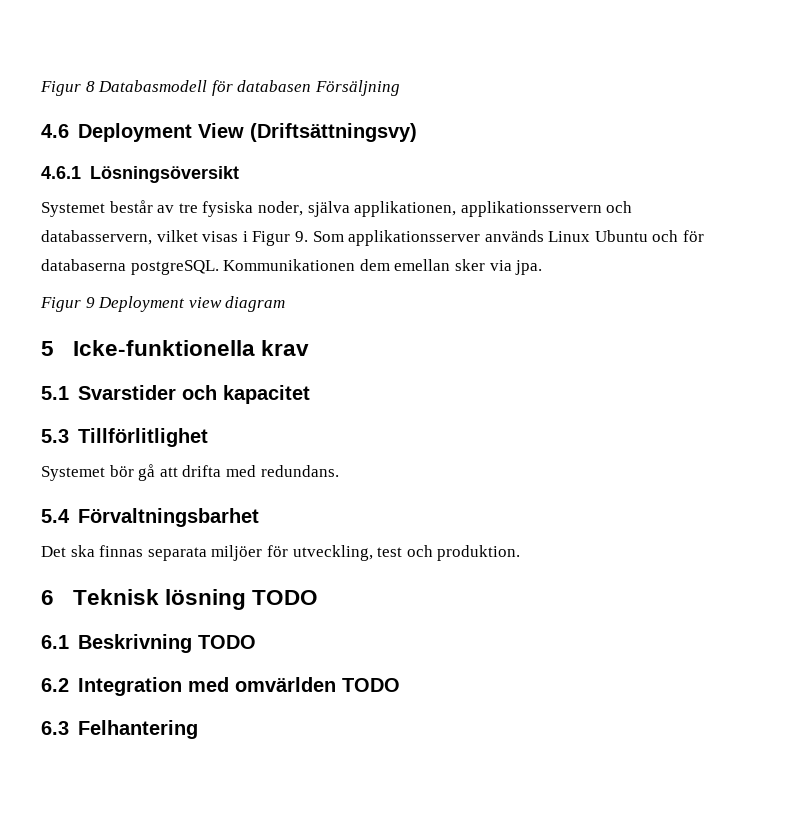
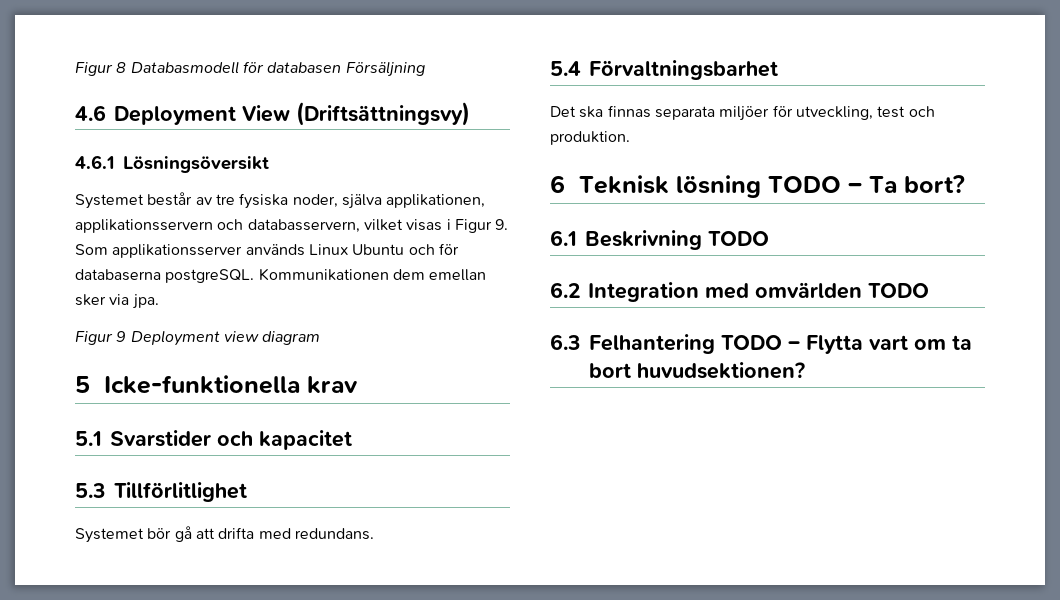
(319, 597) none -> [847,175,965,193] – Ta bort?
(198, 729) none -> [721,335,972,354] [589,362,805,379] TODO – Flytta vart om ta bort huvudsektionen?

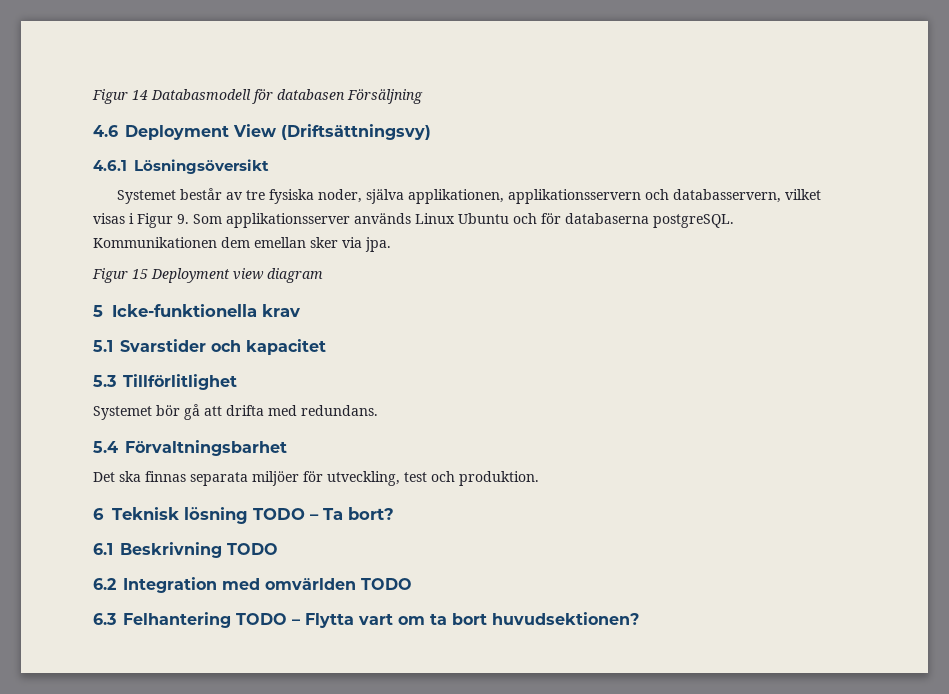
[75,62,127,76] Figur 8 -> [92,89,148,104] Figur 14
[116,331,127,342] 9 -> [132,269,148,279] 15

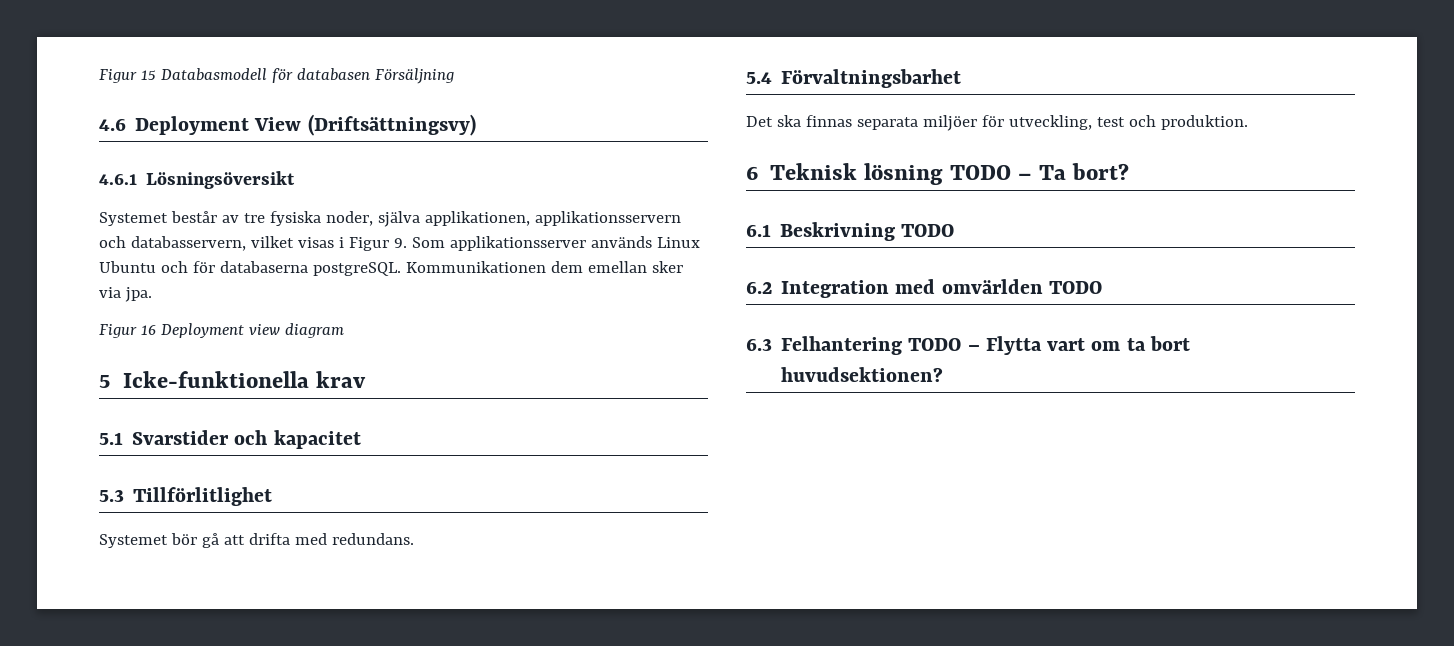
[92,89,148,104] Figur 14 -> [99,69,156,83] Figur 15
[132,269,148,279] 15 -> [140,325,156,335] 16

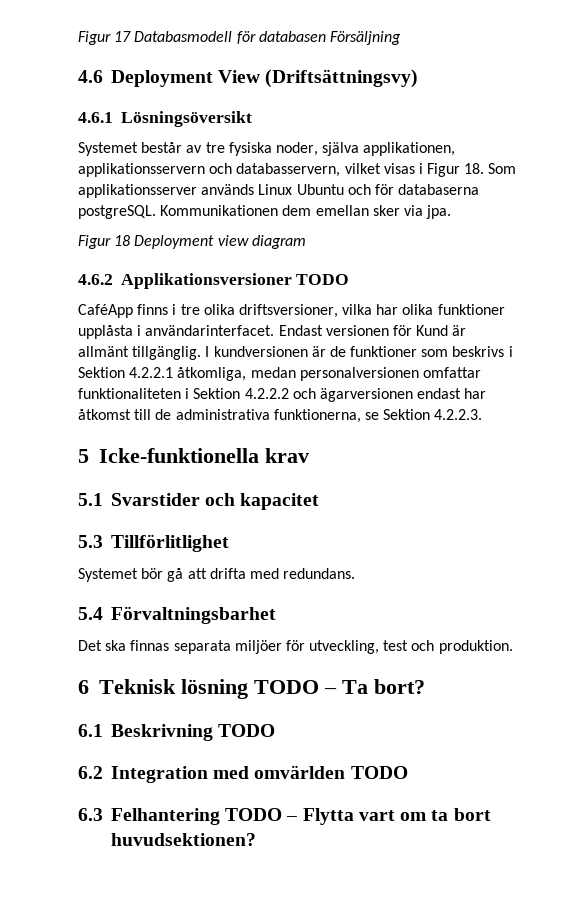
[99,69,156,83] Figur 15 -> [78,31,132,45] Figur 17
[393,238,407,248] 9. -> [464,163,485,174] 18.
[140,325,156,335] 16 -> [114,235,131,246] 18
(344, 330) none -> [78,273,350,289] [78,304,505,318] [78,325,467,339] [78,346,513,360] [78,367,481,381] [78,388,487,402] [78,409,483,423] // 4.6.2 Applikationsversioner TODO // CaféApp finns i tre olika driftsversioner, vilka har olika funktioner upplåsta i användarinterfacet. Endast versionen för Kund är allmänt tillgänglig. I kundversionen är de funktioner som beskrivs i Sektion 4.2.2.1 åtkomliga, medan personalversionen omfattar funktionaliteten i Sektion 4.2.2.2 och ägarversionen endast har åtkomst till de administrativa funktionerna, se Sektion 4.2.2.3.

